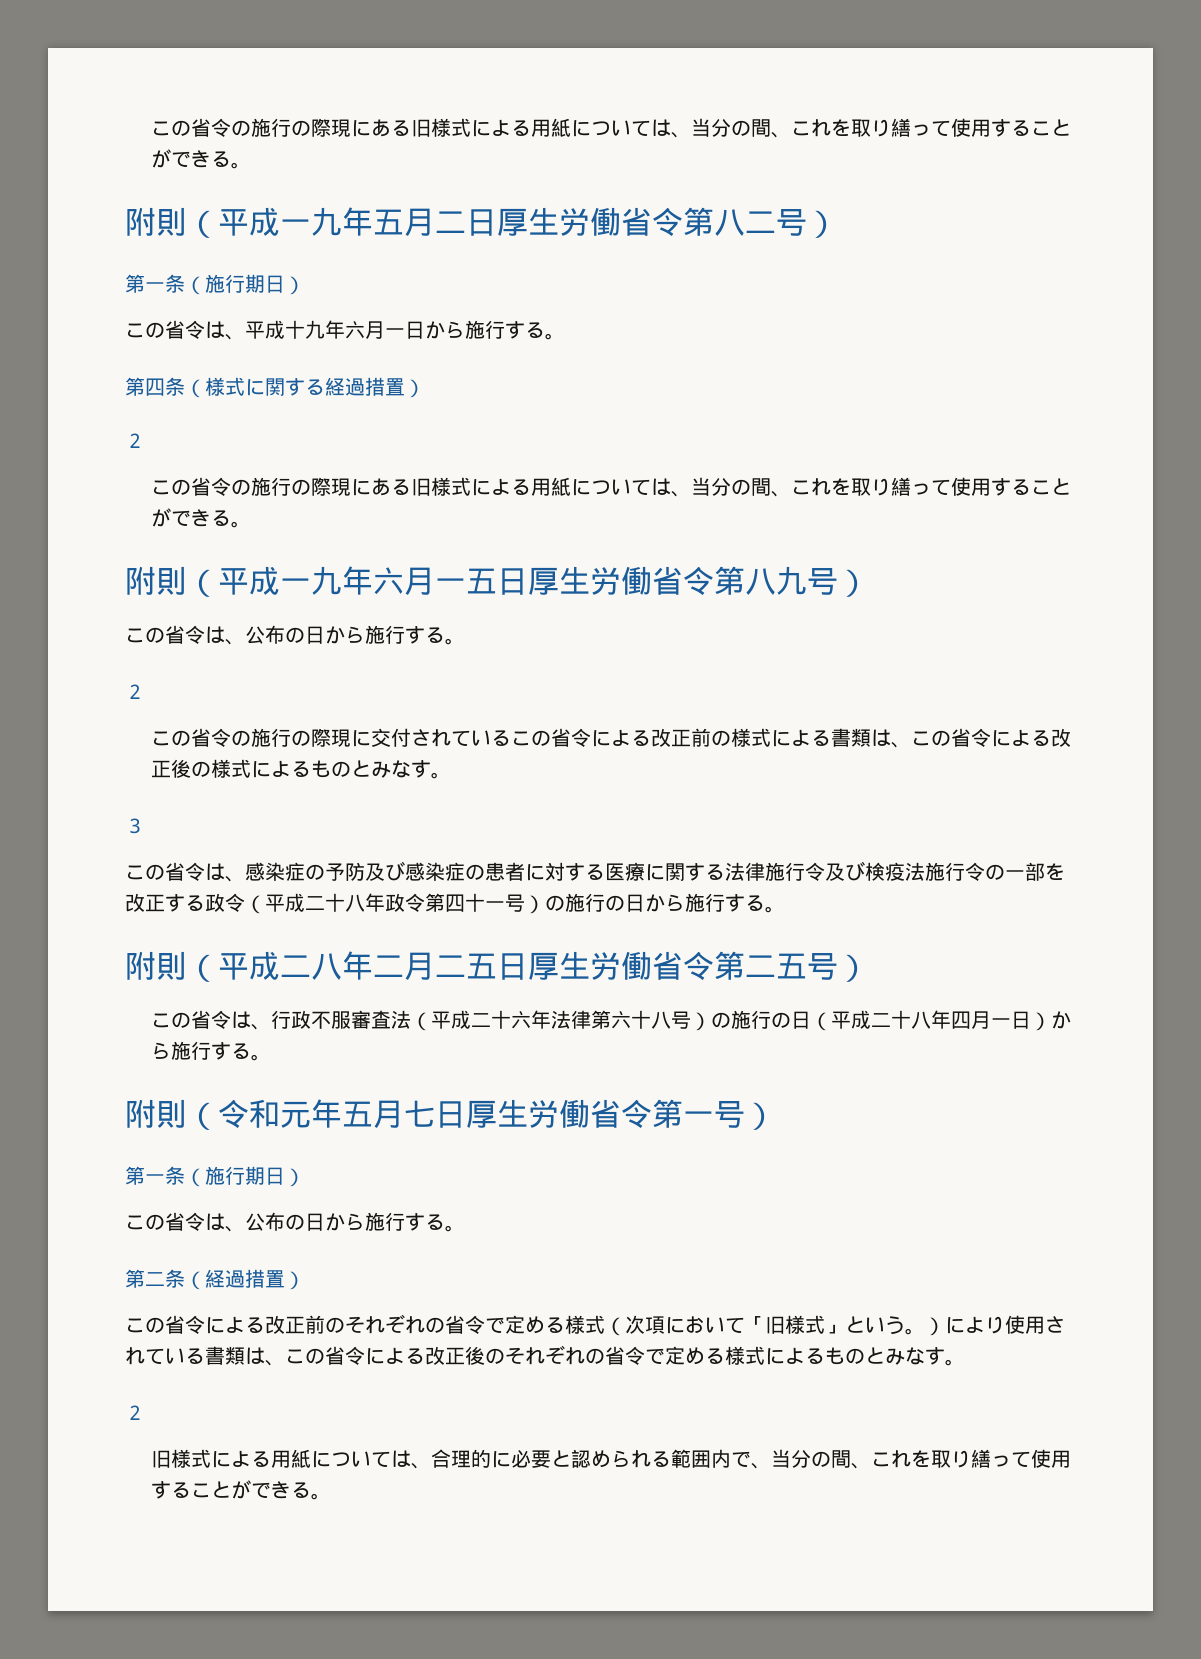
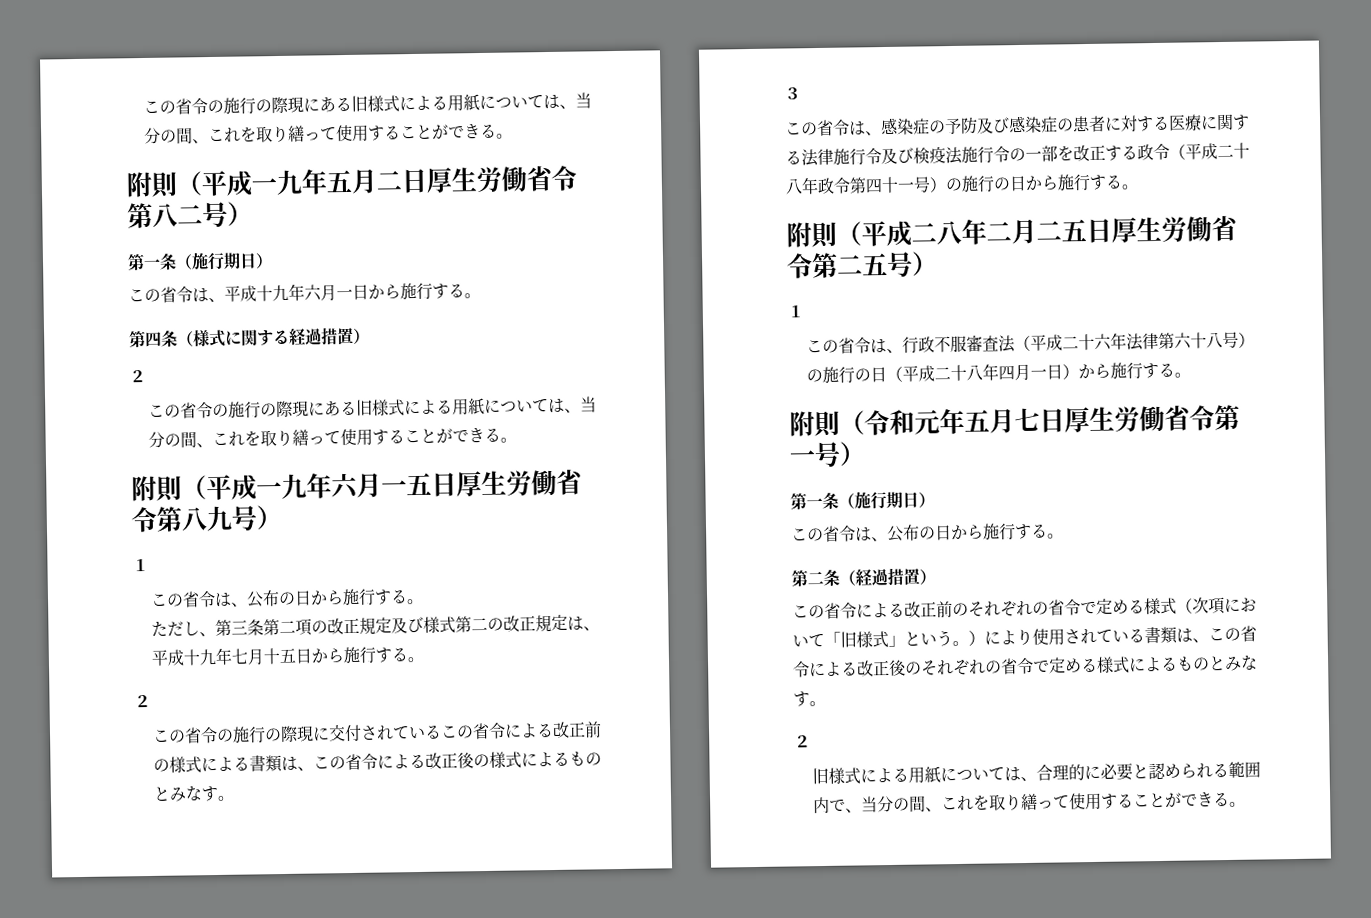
[125,625,465,645] // この省令は、公布の日から施行する。 -> [132,558,149,572] [149,588,424,608] [150,614,600,637] [150,646,424,666] // １ // この省令は、公布の日から施行する。 // ただし、第三条第二項の改正規定及び様式第二の改正規定は、平成十九年七月十五日から施行する。
(869, 968) none -> [787,305,804,318] // １

